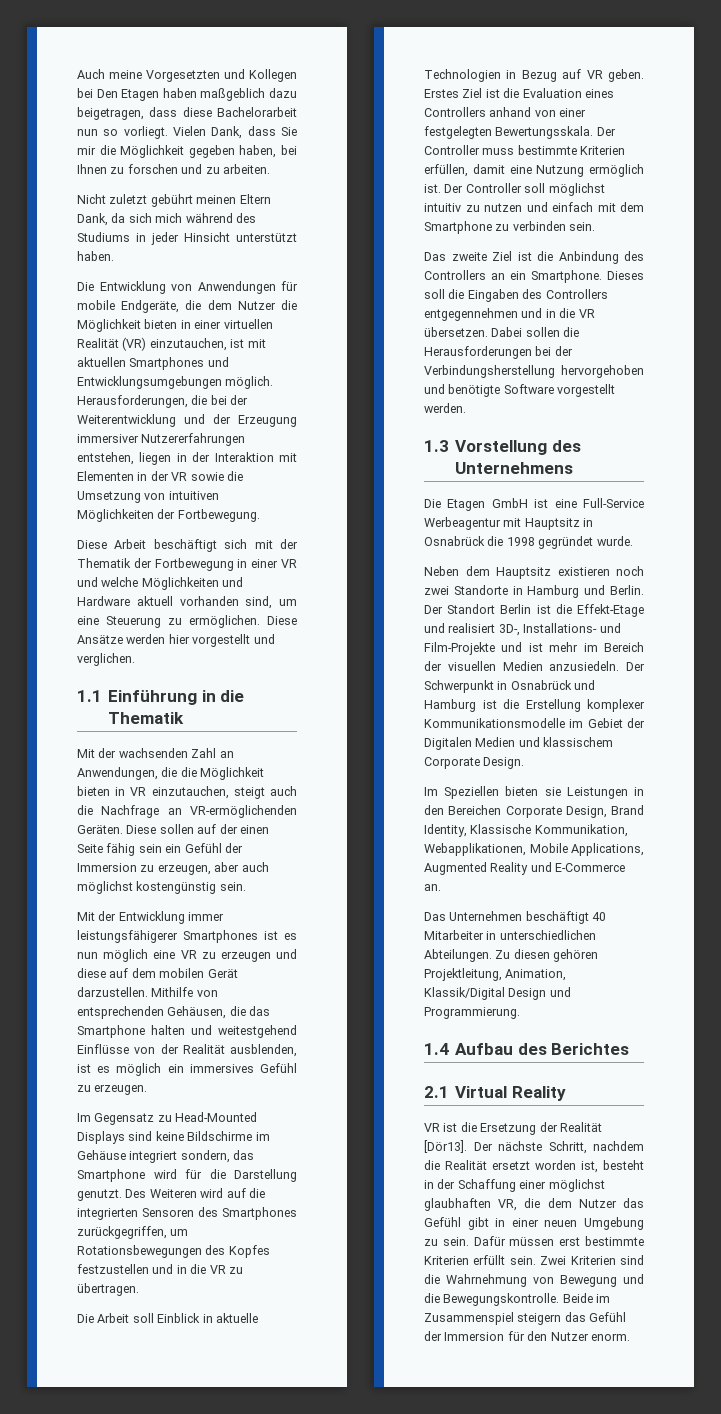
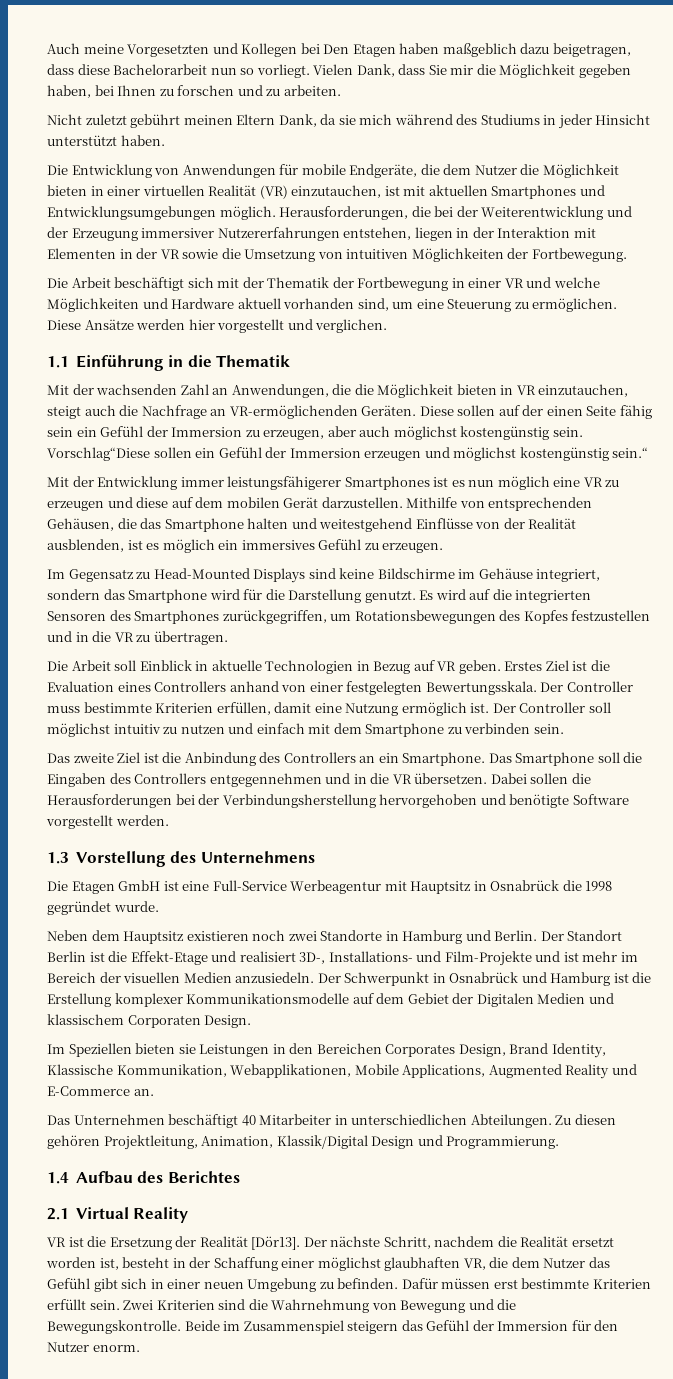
[128,213,152,223] sich -> [338,115,356,125] sie
[77,540,107,549] Diese -> [47,278,68,288] Die
(246, 886) none -> [47,447,649,461] Vorschlag“Diese sollen ein Gefühl der Immersion erzeugen und möglichst kostengünstig sein.“
[129,1150,230,1163] integriert sondern, -> [536,569,601,582] [47,589,100,600] integriert, sondern
[125,1189,197,1198] Des Weiteren -> [419,590,434,600] Es
[607,271,644,280] Dieses -> [488,752,595,766] Das Smartphone
[569,719,584,728] im -> [352,993,405,1004] auf dem
[424,757,480,769] Corporate -> [127,1015,201,1028] Corporaten
[505,806,562,818] Corporate -> [385,1044,456,1057] Corporates
(489, 1223) none -> [121,1278,148,1289] sich
[442,1237,469,1246] sein. -> [337,1278,399,1289] befinden.

